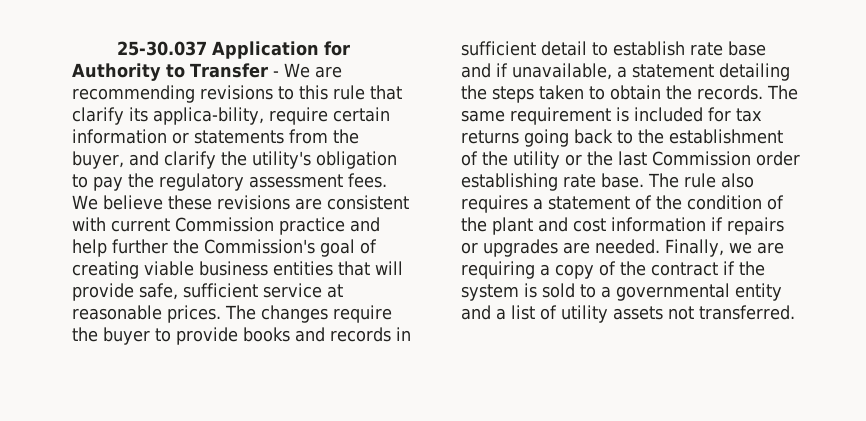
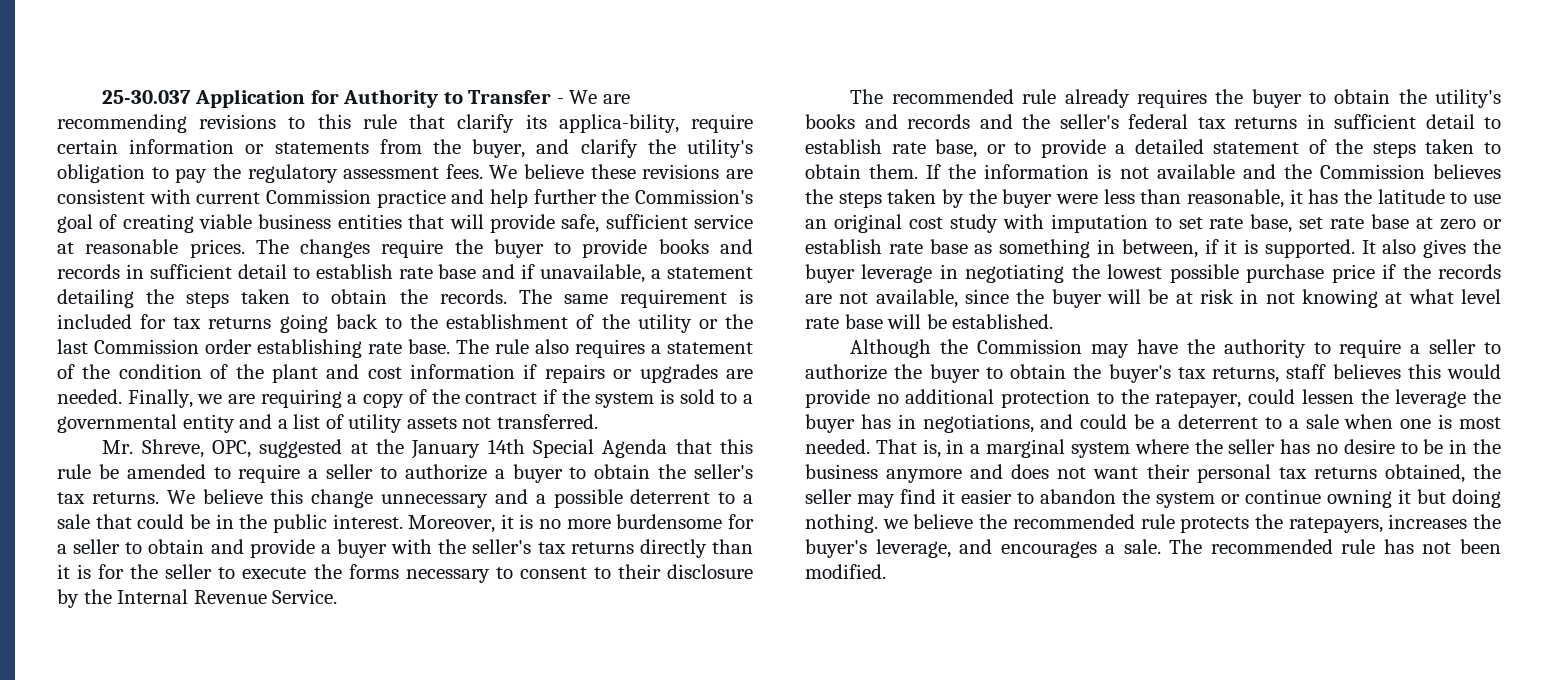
(795, 312) none -> [102,439,754,459] [57,464,753,483] [57,489,754,508] [57,514,754,533] [57,539,753,558] [57,564,753,583] [57,589,338,608] [850,89,1501,108] [805,114,1501,129] [805,139,1501,158] [805,164,1501,179] [805,189,1501,208] [805,214,1502,233] [805,239,1501,258] [805,264,1501,283] [805,289,1501,308] [805,314,1054,329] [850,339,1501,358] [805,364,1501,383] [805,389,1502,408] [805,414,1501,433] [805,439,1501,458] [805,464,1501,483] [805,489,1501,508] [805,514,1501,533] [805,539,1501,558] [805,564,886,579] // Mr. Shreve, OPC, suggested at the January 14th Special Agenda that this rule be amended to require a seller to authorize a buyer to obtain the seller's tax returns. We believe this change unnecessary and a possible deterrent to a sale that could be in the public interest. Moreover, it is no more burdensome for a seller to obtain and provide a buyer with the seller's tax returns directly than it is for the seller to execute the forms necessary to consent to their disclosure by the Internal Revenue Service. // The recommended rule already requires the buyer to obtain the utility's books and records and the seller's federal tax returns in sufficient detail to establish rate base, or to provide a detailed statement of the steps taken to obtain them. If the information is not available and the Commission believes the steps taken by the buyer were less than reasonable, it has the latitude to use an original cost study with imputation to set rate base, set rate base at zero or establish rate base as something in between, if it is supported. It also gives the buyer leverage in negotiating the lowest possible purchase price if the records are not available, since the buyer will be at risk in not knowing at what level rate base will be established. // Although the Commission may have the authority to require a seller to authorize the buyer to obtain the buyer's tax returns, staff believes this would provide no additional protection to the ratepayer, could lessen the leverage the buyer has in negotiations, and could be a deterrent to a sale when one is most needed. That is, in a marginal system where the seller has no desire to be in the business anymore and does not want their personal tax returns obtained, the seller may find it easier to abandon the system or continue owning it but doing nothing. we believe the recommended rule protects the ratepayers, increases the buyer's leverage, and encourages a sale. The recommended rule has not been modified.

